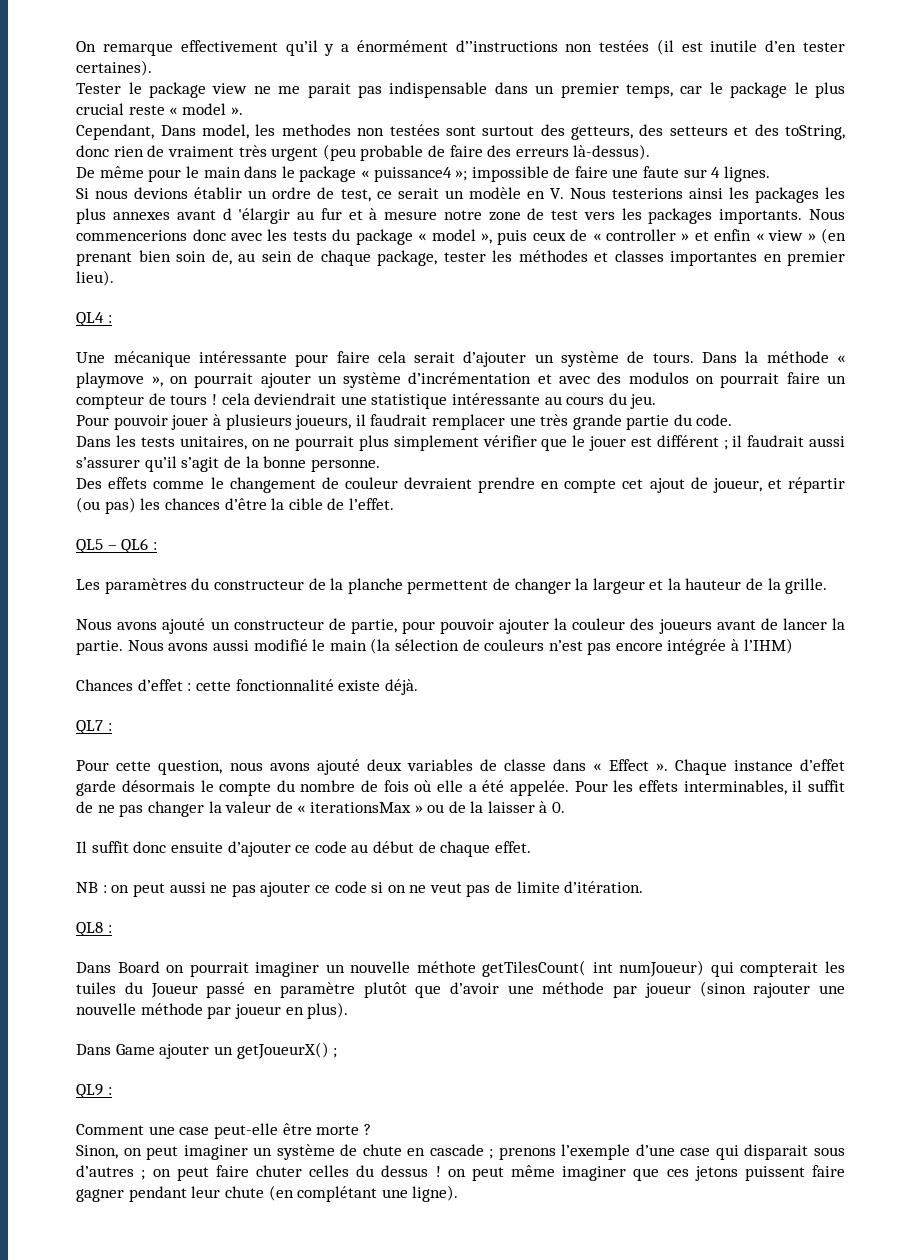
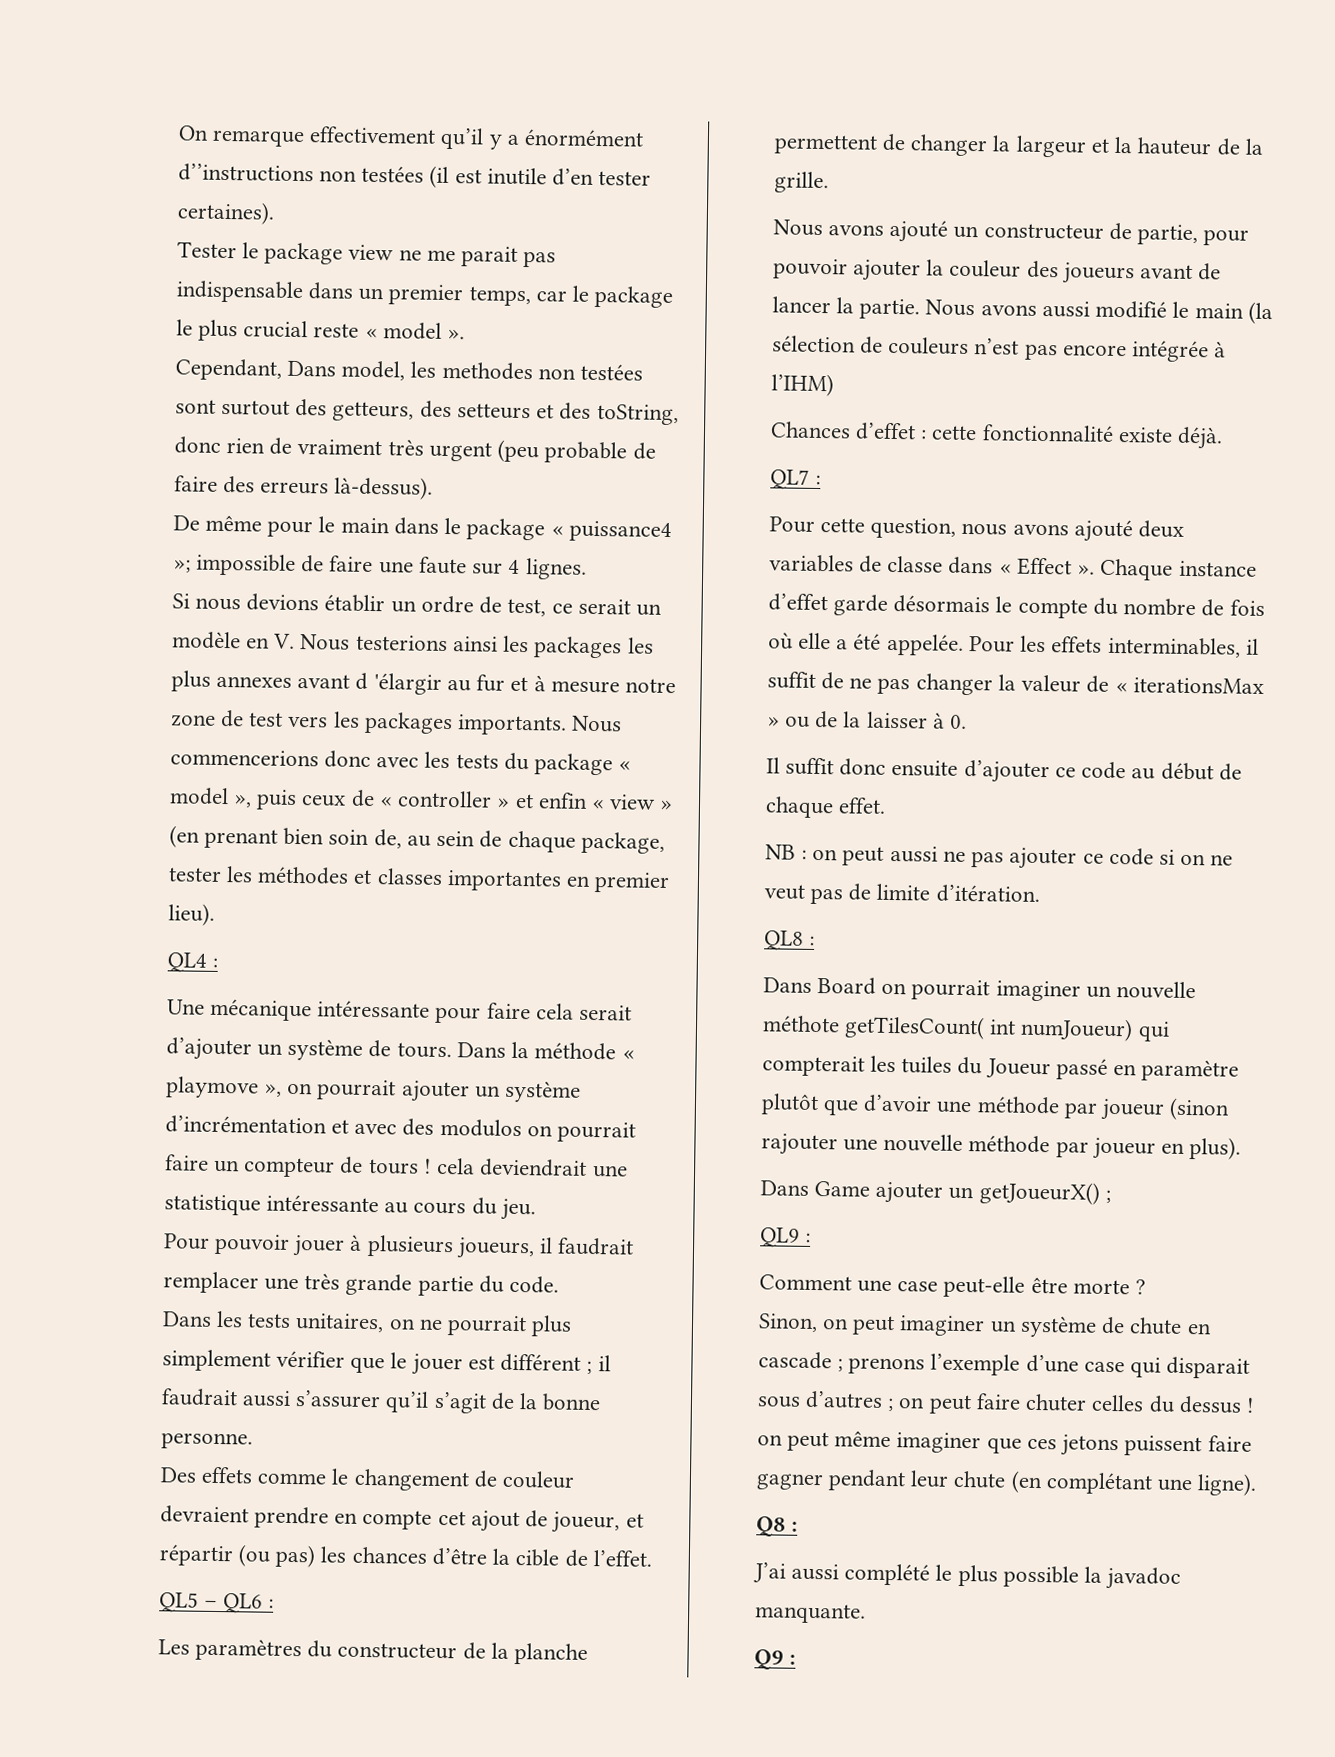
(459, 1193) none -> [755,1516,799,1537] [752,1562,1182,1590] [754,1603,866,1624] [753,1649,797,1670] // Q8 : // J’ai aussi complété le plus possible la javadoc manquante. // Q9 :

